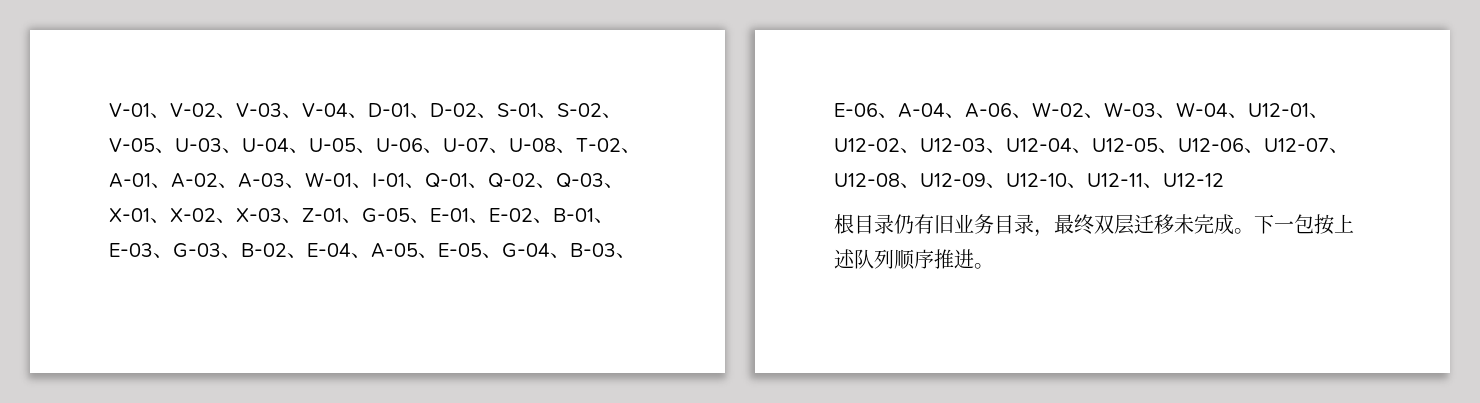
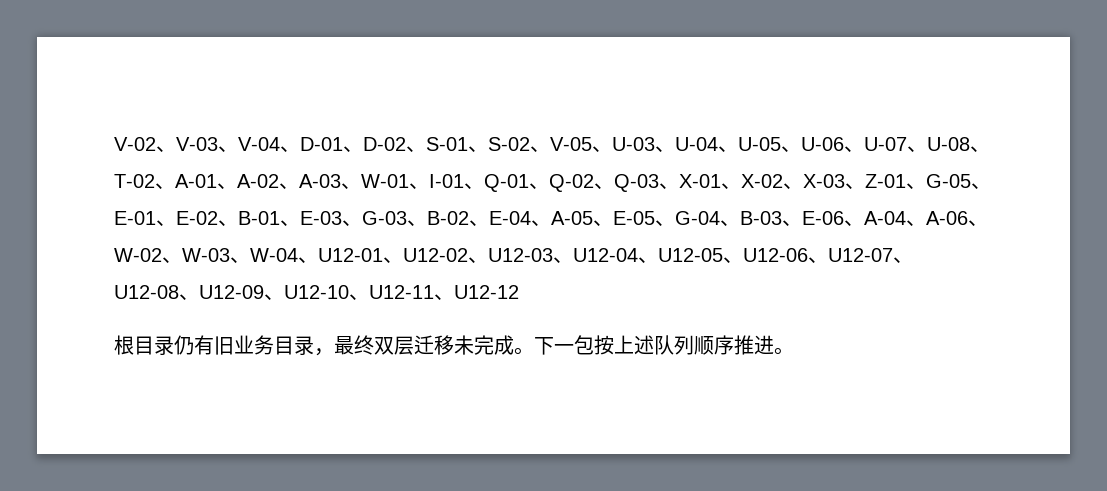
[109,103,170,118] V-01、 -> (114, 144) none

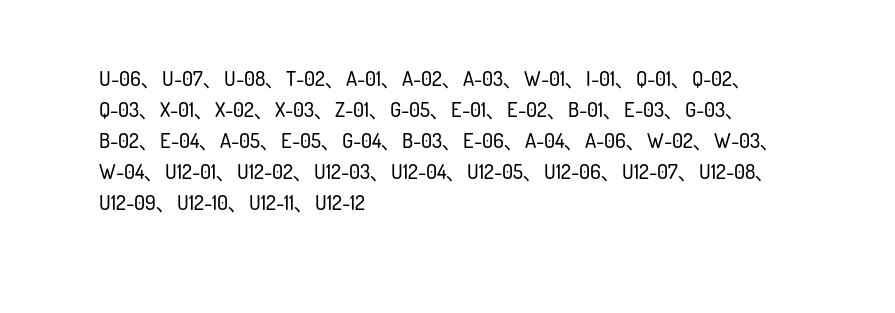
[114,137,801,152] V-02、V-03、V-04、D-01、D-02、S-01、S-02、V-05、U-03、U-04、U-05、 -> (99, 78) none
[114,335,794,356] // 根目录仍有旧业务目录，最终双层迁移未完成。下一包按上述队列顺序推进。 -> (365, 202) none

